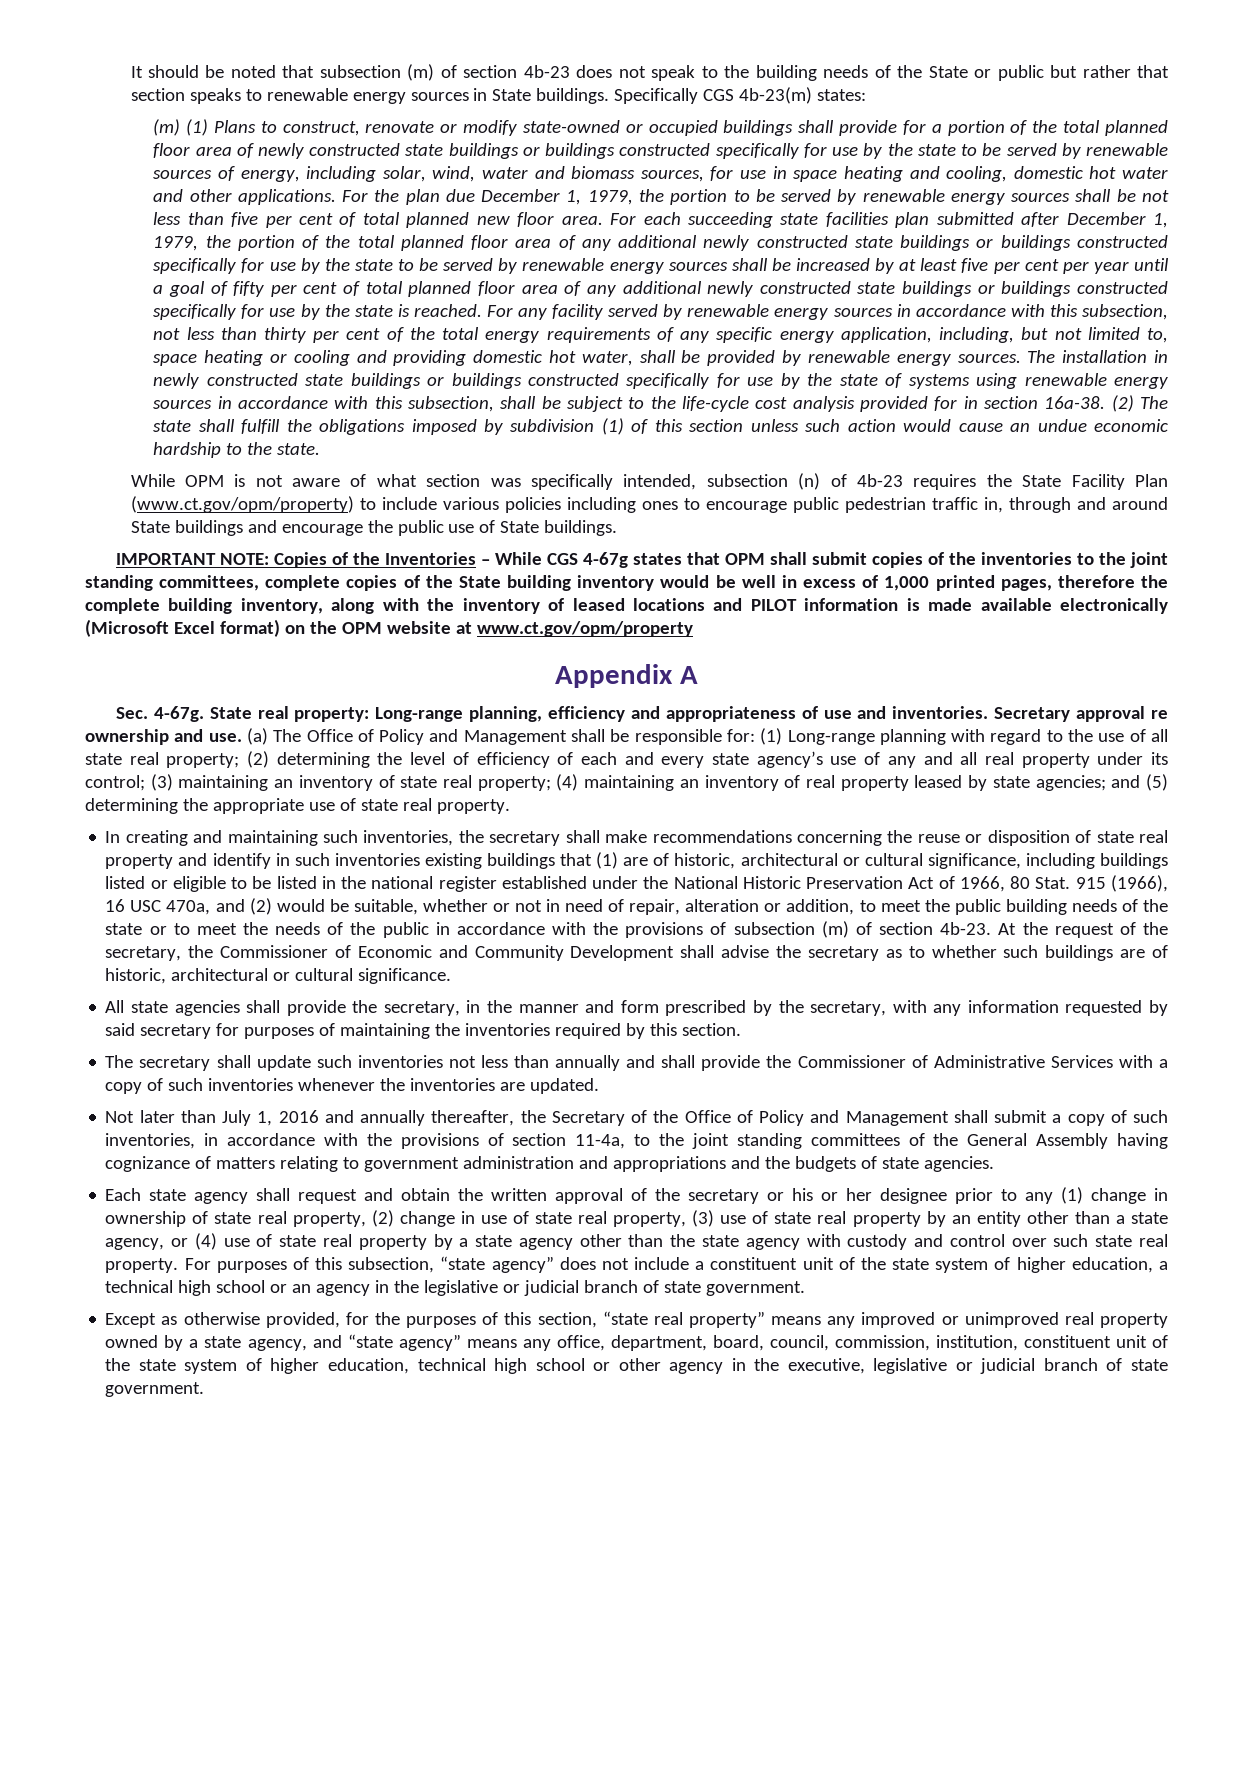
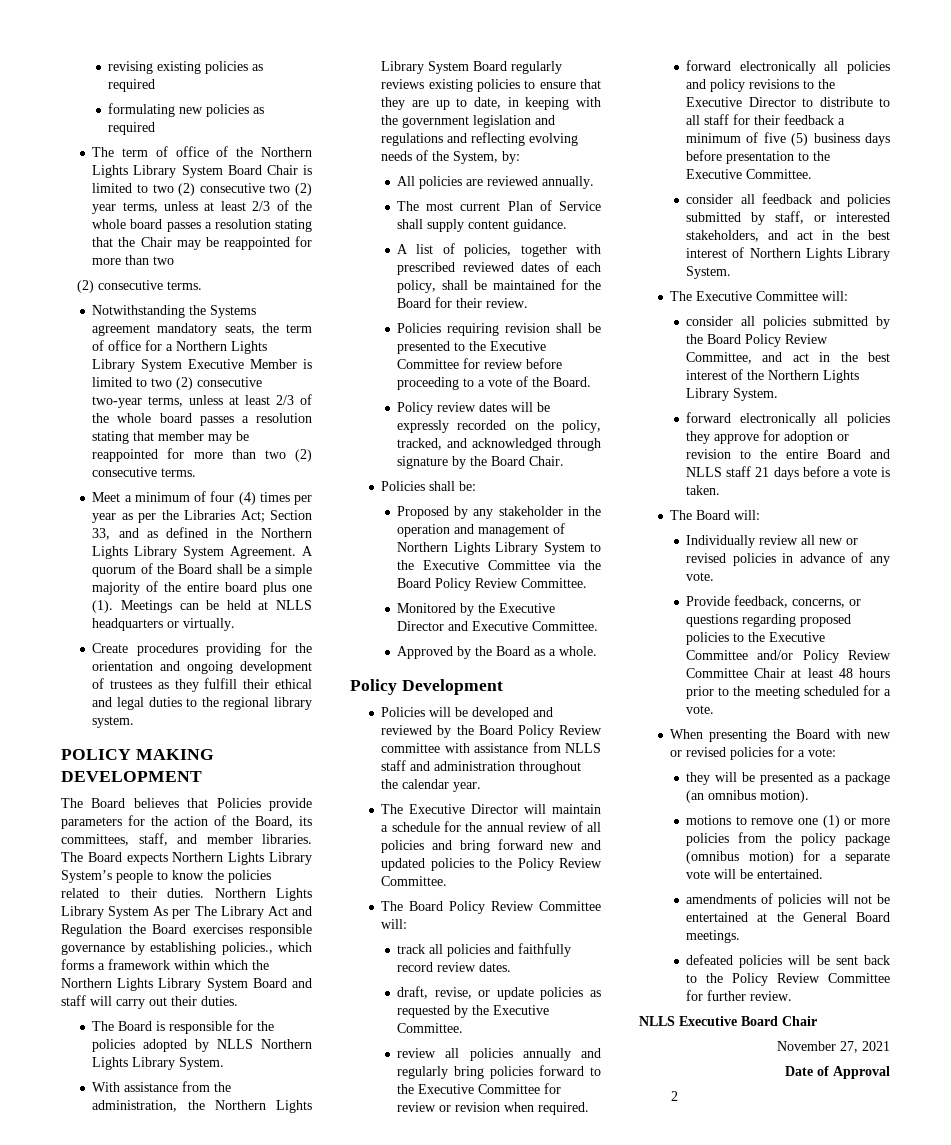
[130,64,1169,81] [130,87,867,104] [153,119,1169,136] [153,143,1168,159] [153,166,1168,182] [153,189,1169,205] [153,212,1169,228] [153,235,1168,251] [153,258,1170,274] [153,281,1168,297] [153,304,1169,320] [153,327,1169,343] [153,350,1168,366] [153,373,1169,389] [153,395,1169,412] [153,418,1169,435] [153,442,321,458] [130,473,1168,490] [130,496,1168,513] [130,520,618,536] [115,552,1169,568] [85,575,1168,591] [85,598,1168,614] [85,619,693,637] [555,664,698,688] [115,706,1168,722] [85,728,1169,745] [85,751,1168,768] [85,774,1168,791] [85,798,510,814] [105,830,1168,846] [105,852,1169,869] [105,875,1168,892] [105,898,1169,915] [105,921,1169,938] [105,945,1168,961] [105,968,452,984] [105,1000,1168,1016] [105,1023,742,1039] [105,1055,1168,1071] [105,1078,600,1094] [105,1110,1169,1126] [105,1133,1168,1149] [105,1156,995,1172] [105,1187,1169,1204] [105,1210,1169,1227] [105,1233,1169,1250] [105,1256,1168,1273] [105,1280,806,1296] [105,1311,1169,1328] [105,1334,1168,1351] [105,1358,1169,1374] [105,1382,205,1397] It should be noted that subsection (m) of section 4b-23 does not speak to the building needs of the State or public but rather that section speaks to renewable energy sources in State buildings. Specifically CGS 4b-23(m) states: // (m) (1) Plans to construct, renovate or modify state-owned or occupied buildings shall provide for a portion of the total planned floor area of newly constructed state buildings or buildings constructed specifically for use by the state to be served by renewable sources of energy, including solar, wind, water and biomass sources, for use in space heating and cooling, domestic hot water and other applications. For the plan due December 1, 1979, the portion to be served by renewable energy sources shall be not less than five per cent of total planned new floor area. For each succeeding state facilities plan submitted after December 1, 1979, the portion of the total planned floor area of any additional newly constructed state buildings or buildings constructed specifically for use by the state to be served by renewable energy sources shall be increased by at least five per cent per year until a goal of fifty per cent of total planned floor area of any additional newly constructed state buildings or buildings constructed specifically for use by the state is reached. For any facility served by renewable energy sources in accordance with this subsection, not less than thirty per cent of the total energy requirements of any specific energy application, including, but not limited to, space heating or cooling and providing domestic hot water, shall be provided by renewable energy sources. The installation in newly constructed state buildings or buildings constructed specifically for use by the state of systems using renewable energy sources in accordance with this subsection, shall be subject to the life-cycle cost analysis provided for in section 16a-38. (2) The state shall fulfill the obligations imposed by subdivision (1) of this section unless such action would cause an undue economic hardship to the state. // While OPM is not aware of what section was specifically intended, subsection (n) of 4b-23 requires the State Facility Plan (www.ct.gov/opm/property) to include various policies including ones to encourage public pedestrian traffic in, through and around State buildings and encourage the public use of State buildings. // IMPORTANT NOTE: Copies of the Inventories – While CGS 4-67g states that OPM shall submit copies of the inventories to the joint standing committees, complete copies of the State building inventory would be well in excess of 1,000 printed pages, therefore the complete building inventory, along with the inventory of leased locations and PILOT information is made available electronically (Microsoft Excel format) on the OPM website at www.ct.gov/opm/property // Appendix A // Sec. 4-67g. State real property: Long-range planning, efficiency and appropriateness of use and inventories. Secretary approval re ownership and use. (a) The Office of Policy and Management shall be responsible for: (1) Long-range planning with regard to the use of all state real property; (2) determining the level of efficiency of each and every state agency’s use of any and all real property under its control; (3) maintaining an inventory of state real property; (4) maintaining an inventory of real property leased by state agencies; and (5) determining the appropriate use of state real property. // In creating and maintaining such inventories, the secretary shall make recommendations concerning the reuse or disposition of state real property and identify in such inventories existing buildings that (1) are of historic, architectural or cultural significance, including buildings listed or eligible to be listed in the national register established under the National Historic Preservation Act of 1966, 80 Stat. 915 (1966), 16 USC 470a, and (2) would be suitable, whether or not in need of repair, alteration or addition, to meet the public building needs of the state or to meet the needs of the public in accordance with the provisions of subsection (m) of section 4b-23. At the request of the secretary, the Commissioner of Economic and Community Development shall advise the secretary as to whether such buildings are of historic, architectural or cultural significance. // All state agencies shall provide the secretary, in the manner and form prescribed by the secretary, with any information requested by said secretary for purposes of maintaining the inventories required by this section. // The secretary shall update such inventories not less than annually and shall provide the Commissioner of Administrative Services with a copy of such inventories whenever the inventories are updated. // Not later than July 1, 2016 and annually thereafter, the Secretary of the Office of Policy and Management shall submit a copy of such inventories, in accordance with the provisions of section 11-4a, to the joint standing committees of the General Assembly having cognizance of matters relating to government administration and appropriations and the budgets of state agencies. // Each state agency shall request and obtain the written approval of the secretary or his or her designee prior to any (1) change in ownership of state real property, (2) change in use of state real property, (3) use of state real property by an entity other than a state agency, or (4) use of state real property by a state agency other than the state agency with custody and control over such state real property. For purposes of this subsection, “state agency” does not include a constituent unit of the state system of higher education, a technical high school or an agency in the legislative or judicial branch of state government. // Except as otherwise provided, for the purposes of this section, “state real property” means any improved or unimproved real property owned by a state agency, and “state agency” means any office, department, board, council, commission, institution, constituent unit of the state system of higher education, technical high school or other agency in the executive, legislative or judicial branch of state government. -> [108,61,264,74] [108,79,156,92] [108,103,265,117] [108,122,156,135] [92,146,312,157] [92,165,312,178] [92,183,312,196] [92,200,313,214] [92,219,312,232] [92,236,312,250] [92,255,175,265] [76,280,202,293] [92,305,257,318] [92,323,312,336] [92,340,268,354] [92,359,312,372] [92,377,263,390] [92,394,312,408] [92,413,312,426] [92,431,250,444] [92,448,312,462] [92,467,197,477] [92,491,313,505] [92,510,312,523] [92,527,312,540] [92,546,313,559] [92,563,312,577] [92,581,312,595] [92,600,313,613] [92,618,236,631] [92,642,312,656] [92,661,312,674] [92,678,312,692] [92,697,312,710] [92,716,135,728] [61,749,214,760] [61,771,202,782] [61,798,312,811] [61,815,312,829] [61,833,312,846] [61,852,312,865] [61,870,271,883] [61,888,312,901] [61,906,312,919] [61,924,312,937] [61,942,312,955] [61,959,269,970] [61,978,312,991] [61,995,238,1009] [92,1020,275,1034] [92,1039,312,1052] [92,1057,225,1070] [92,1081,232,1092] [92,1100,312,1113] [381,61,563,74] [381,79,601,92] [381,97,601,110] [381,115,556,128] [381,132,579,146] [381,150,521,164] [397,176,595,189] [397,200,601,211] [397,219,568,232] [397,243,601,257] [397,261,601,275] [397,279,601,293] [397,297,529,308] [397,323,601,336] [397,341,547,354] [397,358,563,369] [397,376,592,390] [397,402,551,415] [397,420,601,433] [397,438,601,451] [397,456,565,469] [381,481,477,491] [397,506,601,519] [397,523,566,537] [397,542,601,555] [397,560,601,570] [397,578,588,591] [397,603,556,616] [397,621,599,631] [397,646,598,659] [350,679,503,695] [381,707,554,720] [381,725,602,738] [381,742,601,753] [381,760,582,774] [381,779,482,792] [381,804,601,814] [381,821,601,832] [381,839,601,853] [381,858,602,871] [381,876,448,886] [381,901,601,914] [381,919,408,929] [397,943,572,957] [397,962,512,972] [397,986,601,1000] [397,1005,550,1018] [397,1023,464,1033] [397,1048,601,1061] [397,1065,601,1079] [397,1083,562,1094] [397,1102,590,1115] [686,60,890,74] [686,79,836,92] [686,97,890,107] [686,114,846,125] [686,132,890,146] [686,150,831,164] [686,169,813,179] [686,193,890,207] [686,211,890,225] [686,230,890,242] [686,247,890,261] [686,266,732,279] [670,291,849,301] [686,316,890,329] [686,334,829,347] [686,352,890,364] [686,369,860,383] [686,388,779,401] [686,412,890,426] [686,430,850,444] [686,449,890,459] [686,466,890,480] [686,485,721,495] [670,510,761,520] [686,535,859,548] [686,552,890,566] [686,572,715,581] [686,595,862,608] [686,614,852,627] [686,632,826,645] [686,650,891,663] [686,668,890,678] [686,685,891,699] [686,705,715,714] [670,729,891,742] [670,746,837,760] [686,772,890,785] [686,790,810,803] [686,815,890,828] [686,832,890,846] [686,850,890,864] [686,869,824,879] [686,893,890,907] [686,912,890,922] [686,930,741,943] [686,954,890,968] [686,973,890,986] [686,990,793,1001] [639,1016,817,1026] [777,1041,890,1053] [785,1066,890,1079] [670,1091,678,1101] revising existing policies as required // formulating new policies as required // The term of office of the Northern Lights Library System Board Chair is limited to two (2) consecutive two (2) year terms, unless at least 2/3 of the whole board passes a resolution stating that the Chair may be reappointed for more than two // (2) consecutive terms. // Notwithstanding the Systems agreement mandatory seats, the term of office for a Northern Lights Library System Executive Member is limited to two (2) consecutive two-year terms, unless at least 2/3 of the whole board passes a resolution stating that member may be reappointed for more than two (2) consecutive terms. // Meet a minimum of four (4) times per year as per the Libraries Act; Section 33, and as defined in the Northern Lights Library System Agreement. A quorum of the Board shall be a simple majority of the entire board plus one (1). Meetings can be held at NLLS headquarters or virtually. // Create procedures providing for the orientation and ongoing development of trustees as they fulfill their ethical and legal duties to the regional library system. // POLICY MAKING DEVELOPMENT // The Board believes that Policies provide parameters for the action of the Board, its committees, staff, and member libraries. The Board expects Northern Lights Library System’s people to know the policies related to their duties. Northern Lights Library System As per The Library Act and Regulation the Board exercises responsible governance by establishing policies., which forms a framework within which the Northern Lights Library System Board and staff will carry out their duties. // The Board is responsible for the policies adopted by NLLS Northern Lights Library System. // With assistance from the administration, the Northern Lights Library System Board regularly reviews existing policies to ensure that they are up to date, in keeping with the government legislation and regulations and reflecting evolving needs of the System, by: // All policies are reviewed annually. // The most current Plan of Service shall supply content guidance. // A list of policies, together with prescribed reviewed dates of each policy, shall be maintained for the Board for their review. // Policies requiring revision shall be presented to the Executive Committee for review before proceeding to a vote of the Board. // Policy review dates will be expressly recorded on the policy, tracked, and acknowledged through signature by the Board Chair. // Policies shall be: // Proposed by any stakeholder in the operation and management of Northern Lights Library System to the Executive Committee via the Board Policy Review Committee. // Monitored by the Executive Director and Executive Committee. // Approved by the Board as a whole. // Policy Development // Policies will be developed and reviewed by the Board Policy Review committee with assistance from NLLS staff and administration throughout the calendar year. // The Executive Director will maintain a schedule for the annual review of all policies and bring forward new and updated policies to the Policy Review Committee. // The Board Policy Review Committee will: // track all policies and faithfully record review dates. // draft, revise, or update policies as requested by the Executive Committee. // review all policies annually and regularly bring policies forward to the Executive Committee for review or revision when required. // forward electronically all policies and policy revisions to the Executive Director to distribute to all staff for their feedback a minimum of five (5) business days before presentation to the Executive Committee. // consider all feedback and policies submitted by staff, or interested stakeholders, and act in the best interest of Northern Lights Library System. // The Executive Committee will: // consider all policies submitted by the Board Policy Review Committee, and act in the best interest of the Northern Lights Library System. // forward electronically all policies they approve for adoption or revision to the entire Board and NLLS staff 21 days before a vote is taken. // The Board will: // Individually review all new or revised policies in advance of any vote. // Provide feedback, concerns, or questions regarding proposed policies to the Executive Committee and/or Policy Review Committee Chair at least 48 hours prior to the meeting scheduled for a vote. // When presenting the Board with new or revised policies for a vote: // they will be presented as a package (an omnibus motion). // motions to remove one (1) or more policies from the policy package (omnibus motion) for a separate vote will be entertained. // amendments of policies will not be entertained at the General Board meetings. // defeated policies will be sent back to the Policy Review Committee for further review. // NLLS Executive Board Chair // November 27, 2021 // Date of Approval // 2

